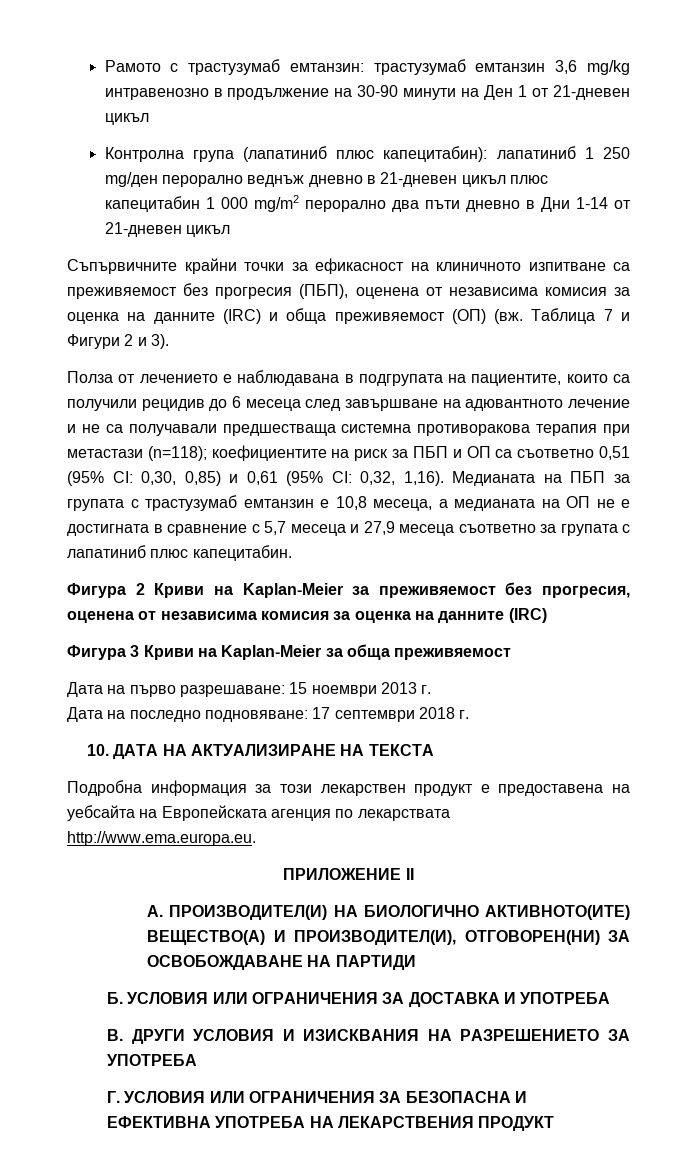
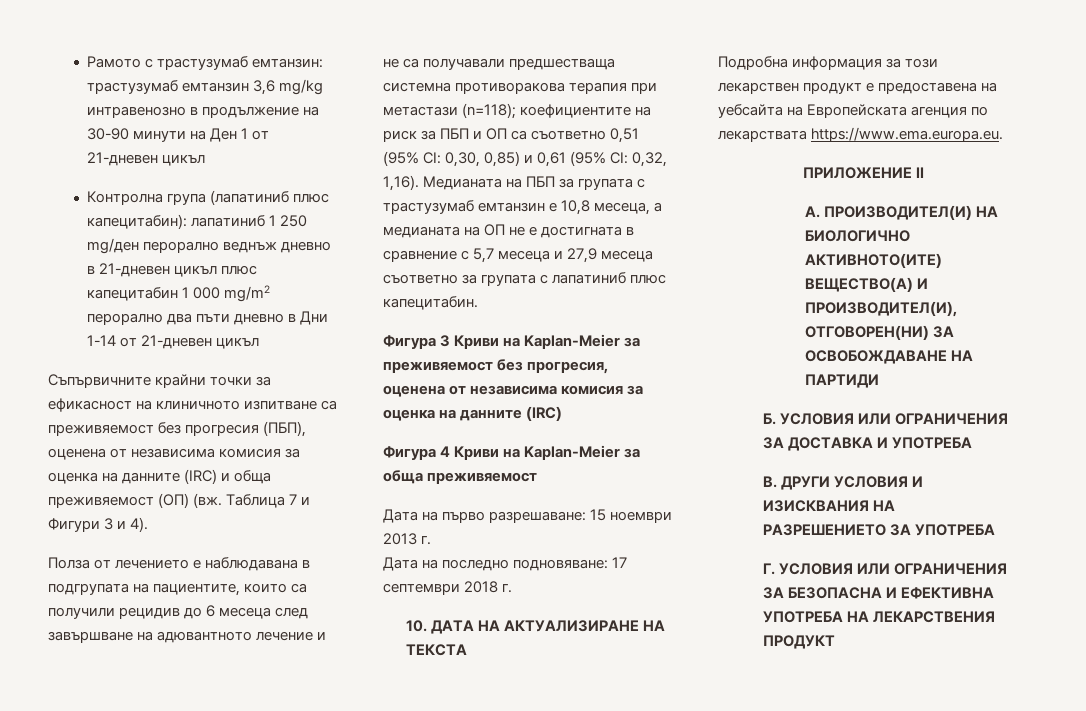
[124,334,169,349] 2 и 3). -> [104,517,149,532] 3 и 4).
[135,583,145,595] 2 -> [440,335,451,347] 3
[130,645,140,657] 3 -> [440,446,451,457] 4
[67,831,256,846] http://www.ema.europa.eu. -> [811,127,1004,142] https://www.ema.europa.eu.

